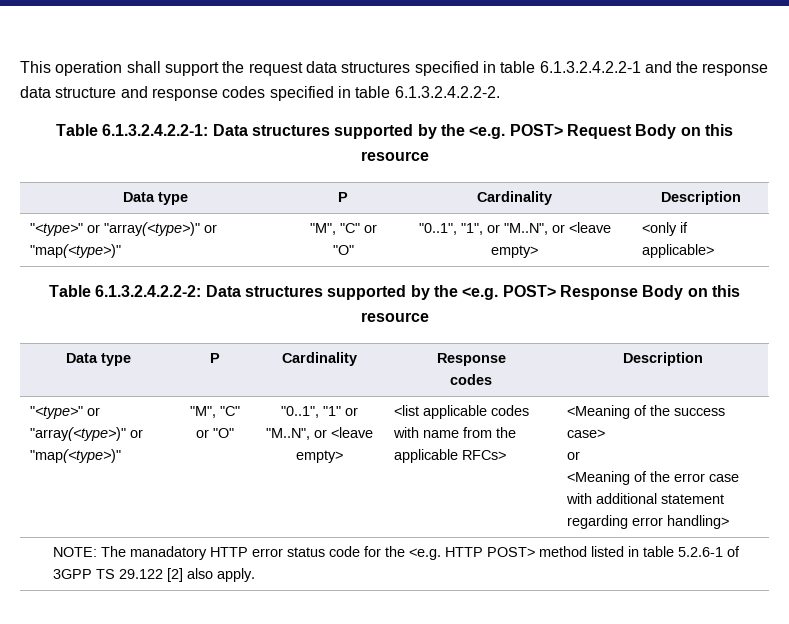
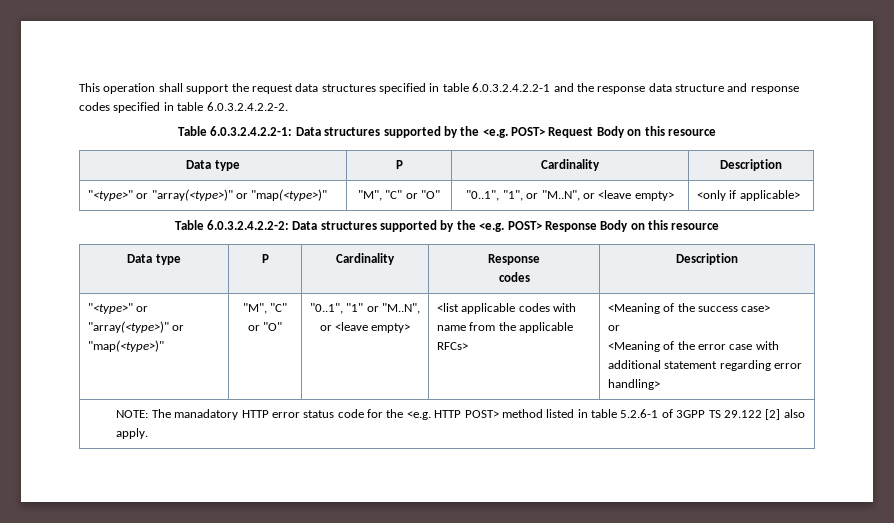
[539,61,641,73] 6.1.3.2.4.2.2-1 -> [472,83,551,92] 6.0.3.2.4.2.2-1
[394,86,500,98] [56,124,209,136] 6.1.3.2.4.2.2-2. // Table 6.1.3.2.4.2.2-1: -> [206,102,288,111] [178,126,293,136] 6.0.3.2.4.2.2-2. // Table 6.0.3.2.4.2.2-1:
[95,285,202,297] 6.1.3.2.4.2.2-2: -> [206,220,289,230] 6.0.3.2.4.2.2-2:

